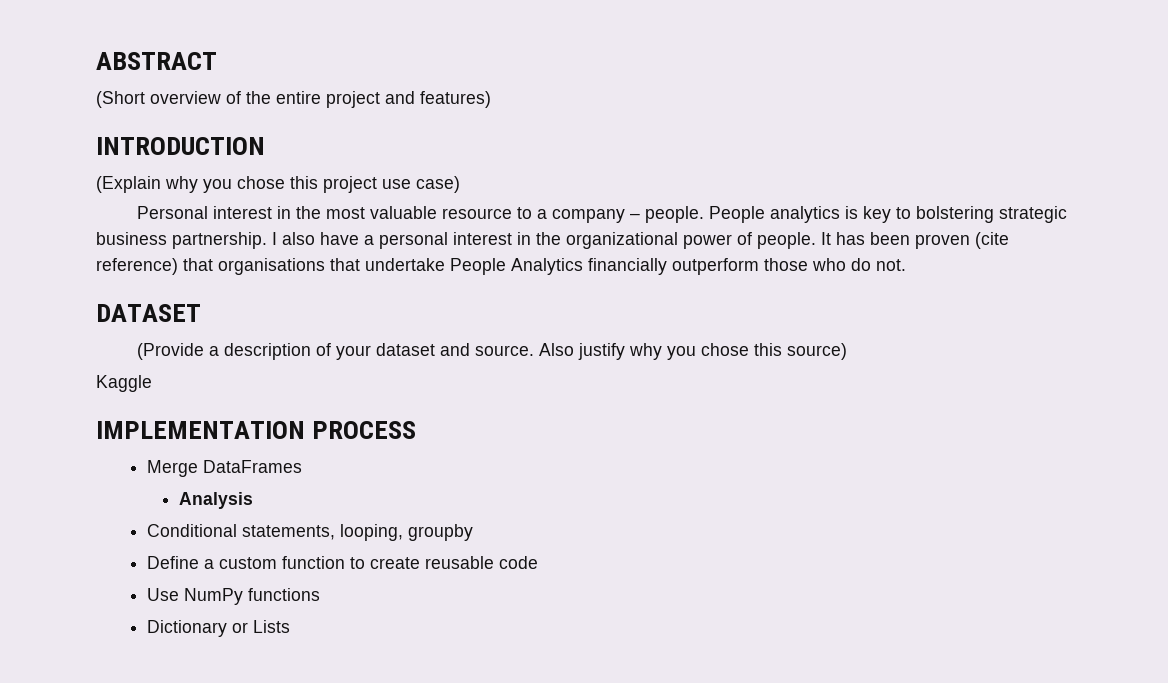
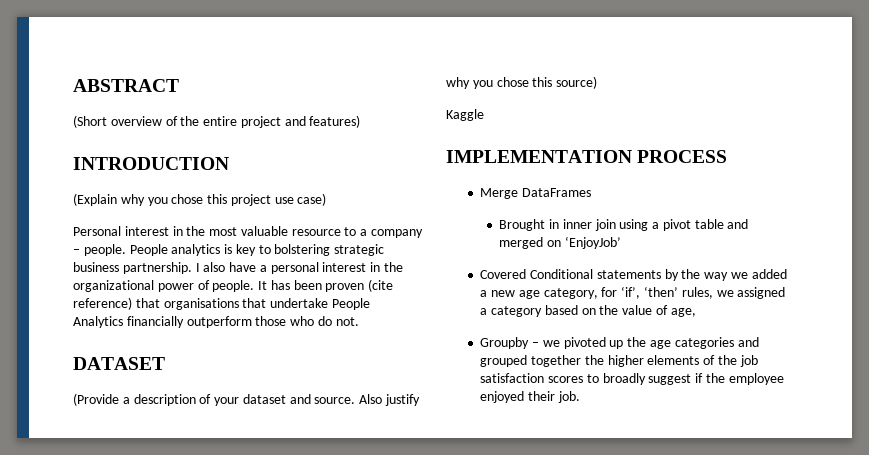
[178,492,253,509] [147,524,474,541] [147,556,539,569] [147,588,321,605] [147,620,291,637] Analysis // Conditional statements, looping, groupby // Define a custom function to create reusable code // Use NumPy functions // Dictionary or Lists -> [499,219,749,231] [499,236,621,249] [480,269,787,281] [480,286,786,299] [480,305,696,317] [480,337,759,349] [480,355,758,367] [480,373,784,385] [480,391,580,403] Brought in inner join using a pivot table and merged on ‘EnjoyJob’ // Covered Conditional statements by the way we added a new age category, for ‘if’, ‘then’ rules, we assigned a category based on the value of age, // Groupby – we pivoted up the age categories and grouped together the higher elements of the job satisfaction scores to broadly suggest if the employee enjoyed their job.

